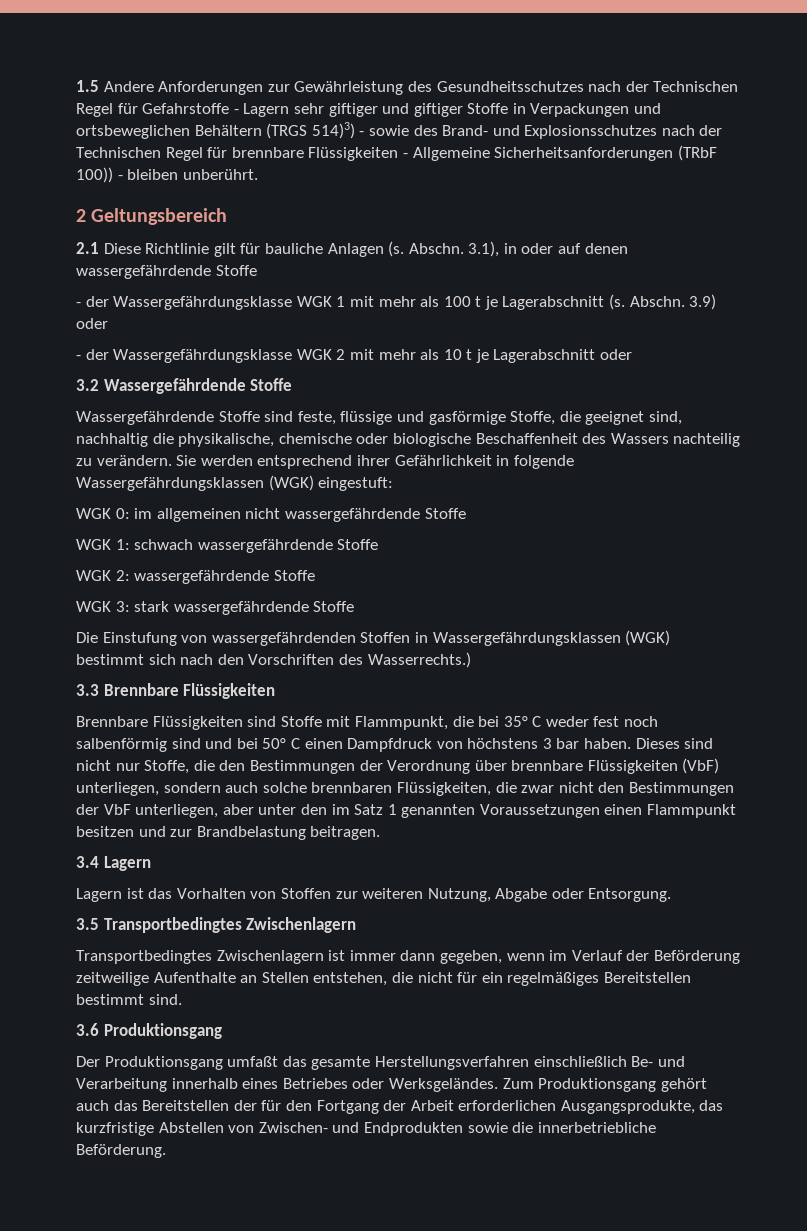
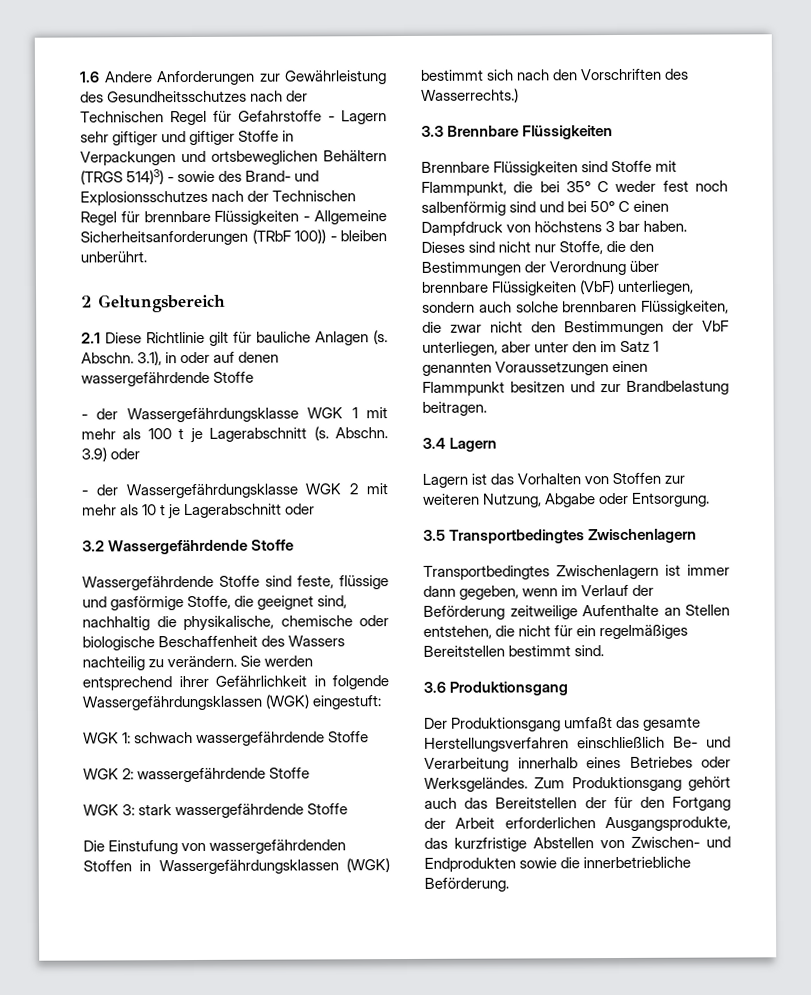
[76,80,99,92] 1.5 -> [79,71,100,83] 1.6
[76,508,466,522] // WGK 0: im allgemeinen nicht wassergefährdende Stoffe -> (382, 702) none

